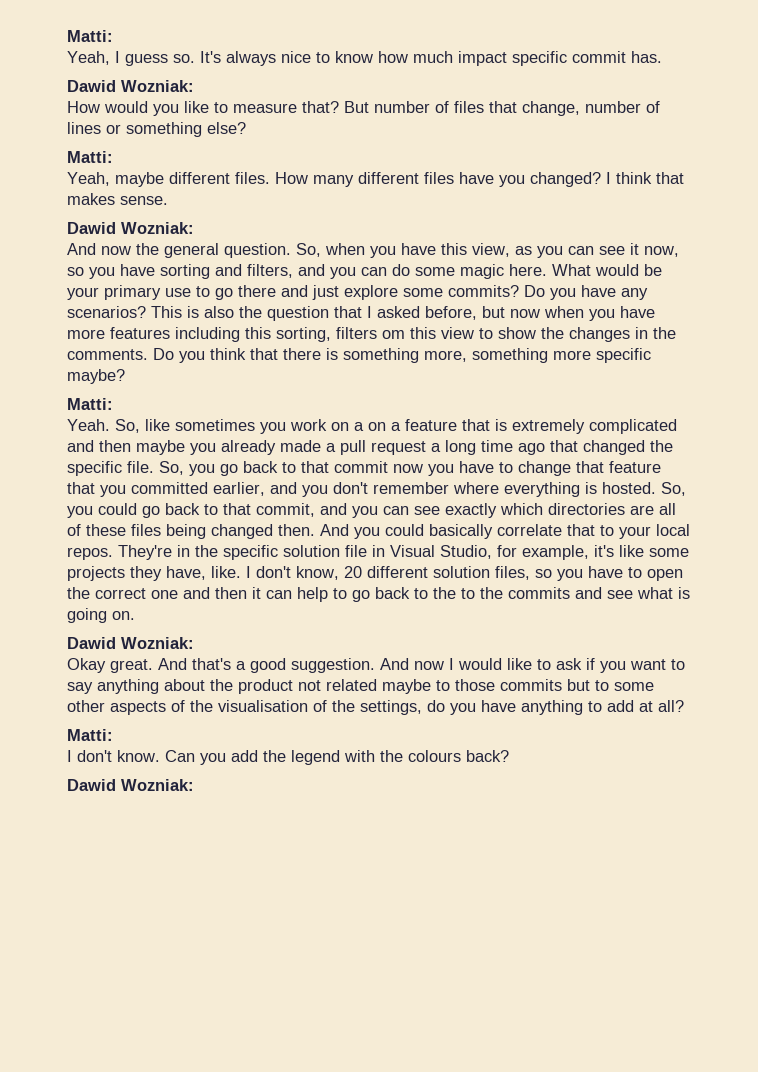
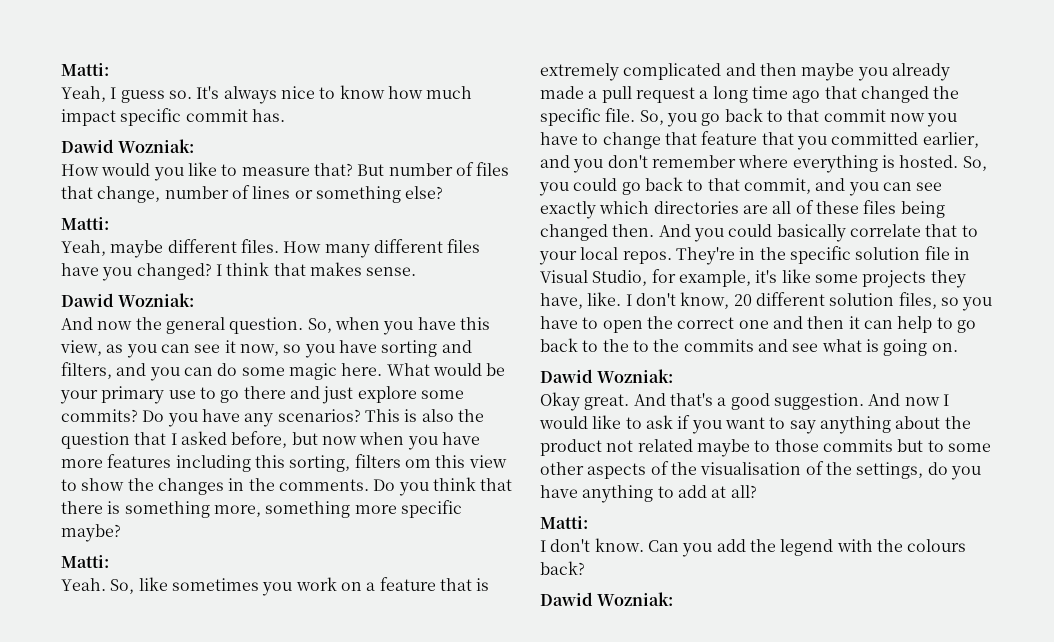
[368,422,401,431] on a -> (376, 586) none

